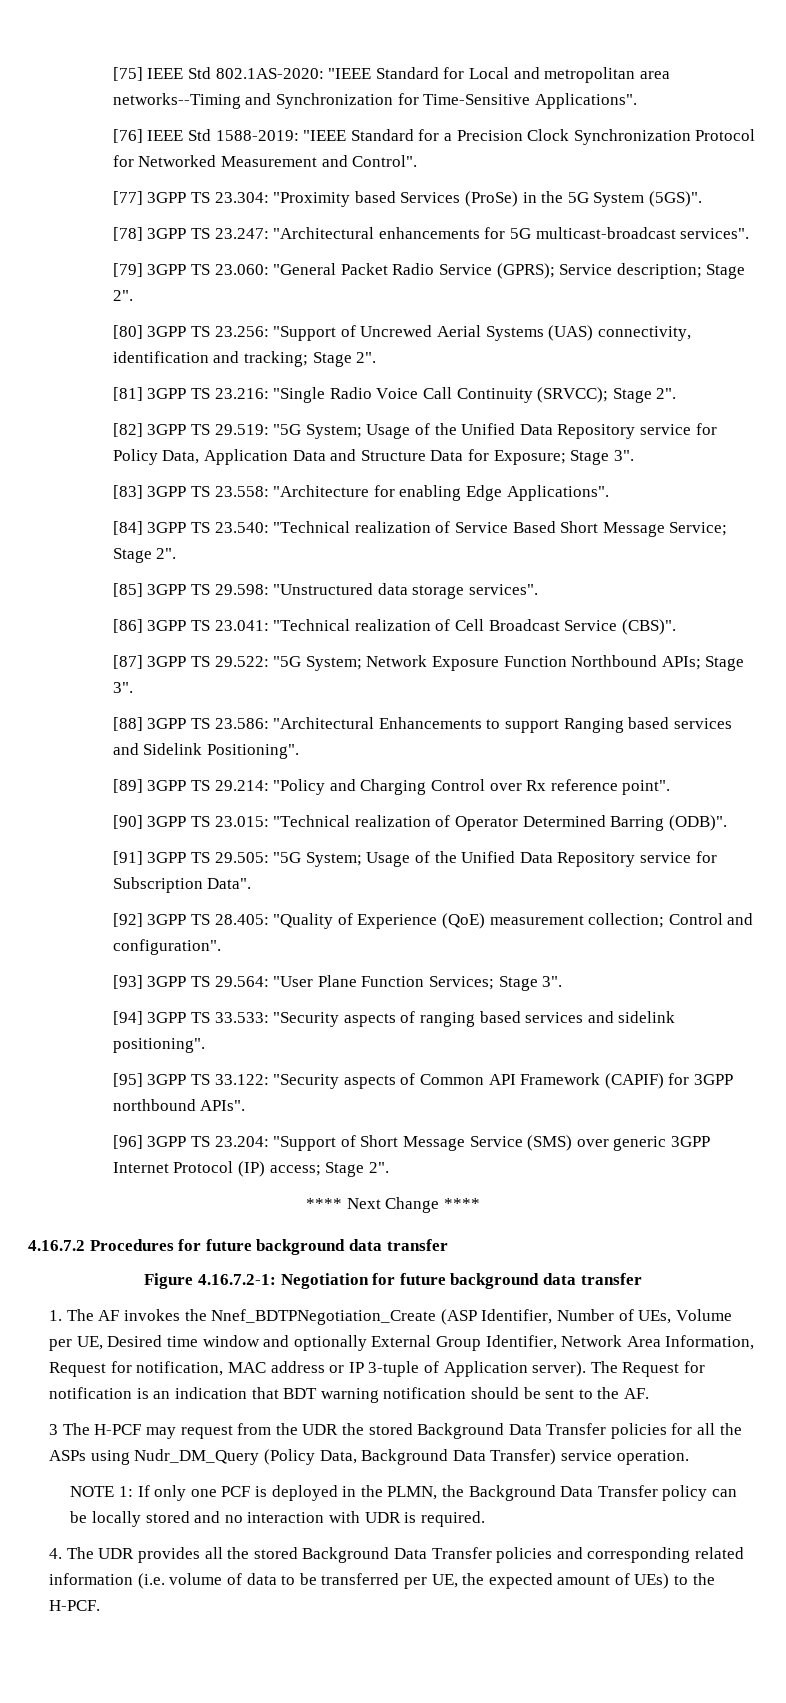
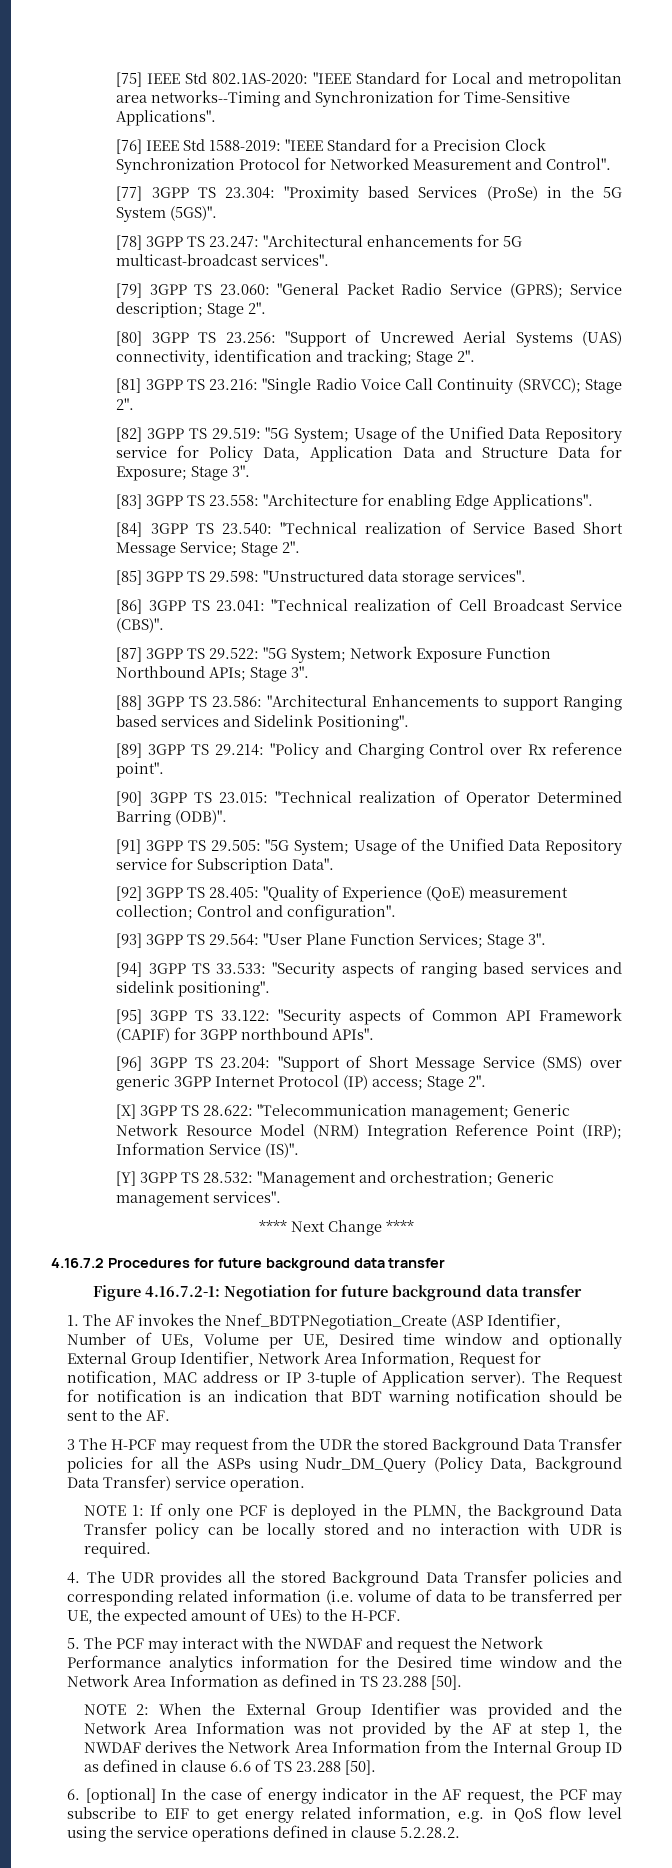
(389, 1167) none -> [116,1104,571,1120] [116,1123,622,1140] [116,1142,300,1158] [116,1171,555,1187] [116,1191,282,1207] // [X] 3GPP TS 28.622: "Telecommunication management; Generic Network Resource Model (NRM) Integration Reference Point (IRP); Information Service (IS)". // [Y] 3GPP TS 28.532: "Management and orchestration; Generic management services".
(101, 1605) none -> [67,1636,544,1653] [67,1655,622,1672] [67,1674,463,1690] [83,1702,622,1719] [83,1721,623,1738] [83,1740,622,1757] [83,1759,376,1775] [67,1787,623,1804] [67,1806,623,1823] [67,1825,461,1842] // 5. The PCF may interact with the NWDAF and request the Network Performance analytics information for the Desired time window and the Network Area Information as defined in TS 23.288 [50]. // NOTE 2: When the External Group Identifier was provided and the Network Area Information was not provided by the AF at step 1, the NWDAF derives the Network Area Information from the Internal Group ID as defined in clause 6.6 of TS 23.288 [50]. // 6. [optional] In the case of energy indicator in the AF request, the PCF may subscribe to EIF to get energy related information, e.g. in QoS flow level using the service operations defined in clause 5.2.28.2.

